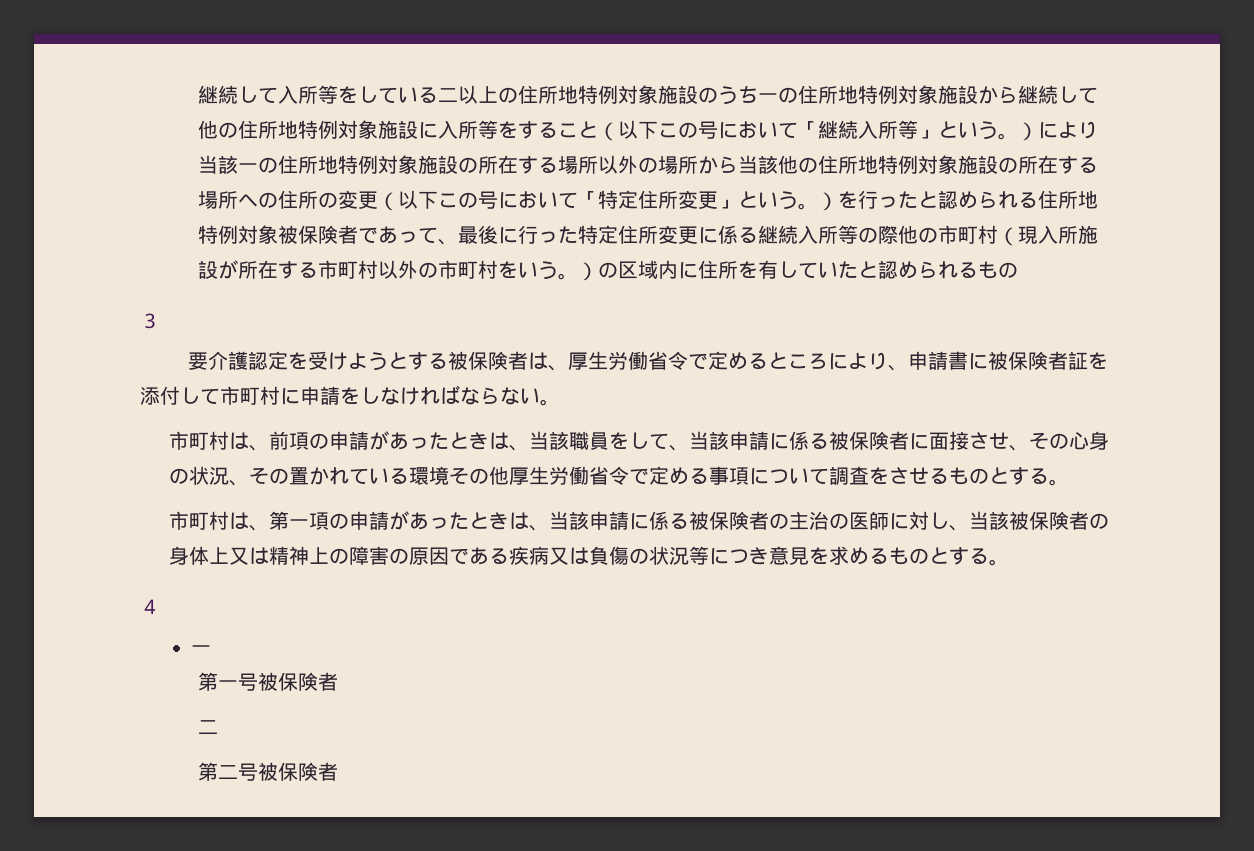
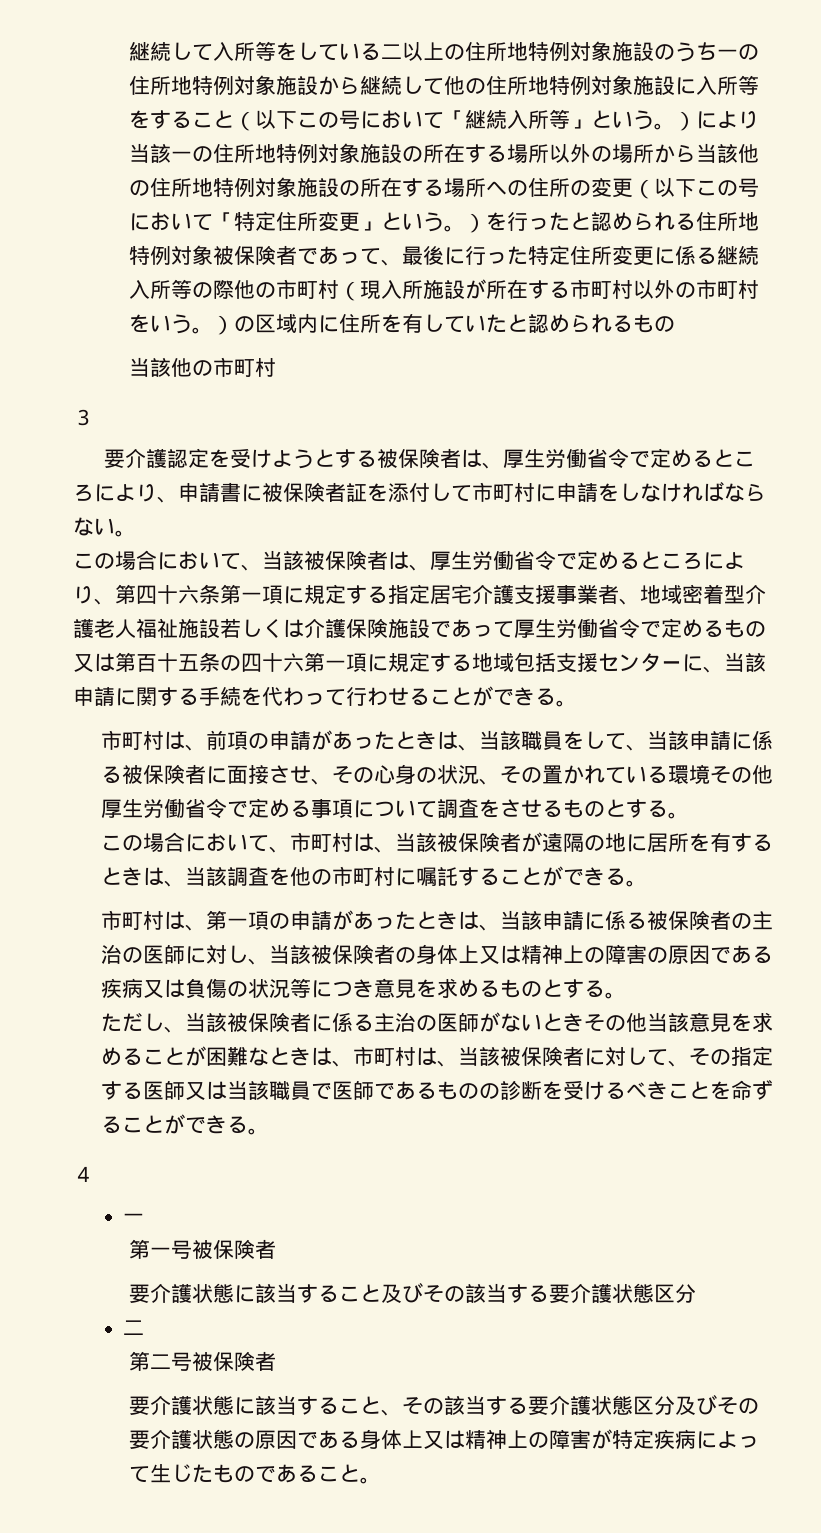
(1018, 270) none -> [128,357,276,377] // 当該他の市町村
(560, 402) none -> [73,550,745,571] [73,584,766,605] [73,618,766,639] [73,652,766,673] [73,686,577,707] // この場合において、当該被保険者は、厚生労働省令で定めるところにより、第四十六条第一項に規定する指定居宅介護支援事業者、地域密着型介護老人福祉施設若しくは介護保険施設であって厚生労働省令で定めるもの又は第百十五条の四十六第一項に規定する地域包括支援センターに、当該申請に関する手続を代わって行わせることができる。
(1069, 482) none -> [100,832,773,853] [100,866,647,887] // この場合において、市町村は、当該被保険者が遠隔の地に居所を有するときは、当該調査を他の市町村に嘱託することができる。
(1009, 562) none -> [100,1012,773,1033] [100,1046,773,1067] [100,1080,773,1101] [100,1114,269,1135] // ただし、当該被保険者に係る主治の医師がないときその他当該意見を求めることが困難なときは、市町村は、当該被保険者に対して、その指定する医師又は当該職員で医師であるものの診断を受けるべきことを命ずることができる。
[197,720,218,734] [197,762,338,781] 二 // 第二号被保険者 -> [128,1283,696,1303] [123,1320,145,1335] [128,1351,276,1371] [128,1395,759,1416] [128,1429,759,1449] [128,1464,381,1484] 要介護状態に該当すること及びその該当する要介護状態区分 // 二 // 第二号被保険者 // 要介護状態に該当すること、その該当する要介護状態区分及びその要介護状態の原因である身体上又は精神上の障害が特定疾病によって生じたものであること。

